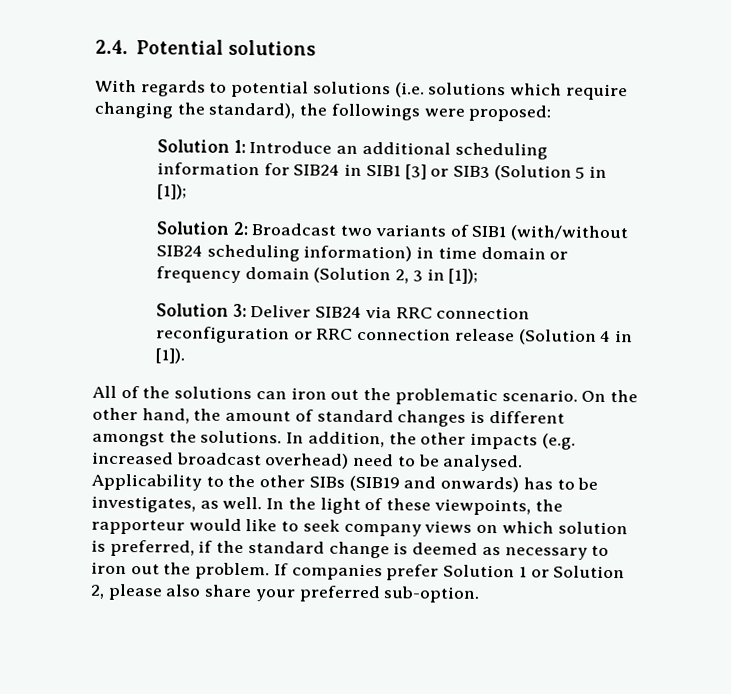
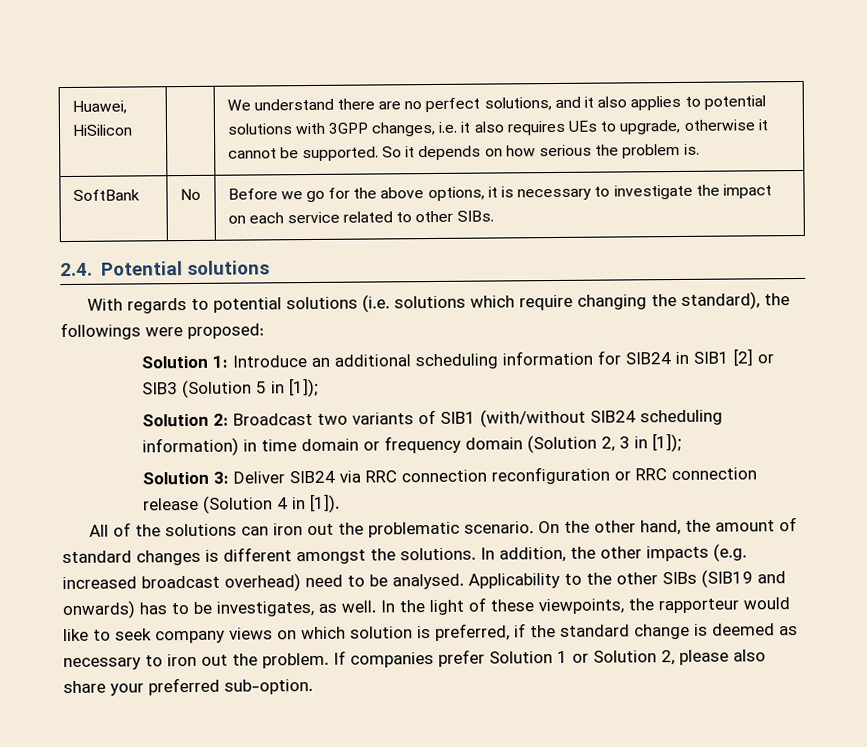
(95, 47) none -> [71,100,127,114] [71,124,133,136] [226,95,766,113] [226,119,769,137] [227,143,700,162] [72,189,140,201] [179,188,201,201] [227,184,772,203] [227,210,494,224] Huawei, HiSilicon | | We understand there are no perfect solutions, and it also applies to potential solutions with 3GPP changes, i.e. it also requires UEs to upgrade, otherwise it cannot be supported. So it depends on how serious the problem is. // SoftBank | No | Before we go for the above options, it is necessary to investigate the impact on each service related to other SIBs. //
[404,164,427,180] [3] -> [733,348,754,367] [2]

